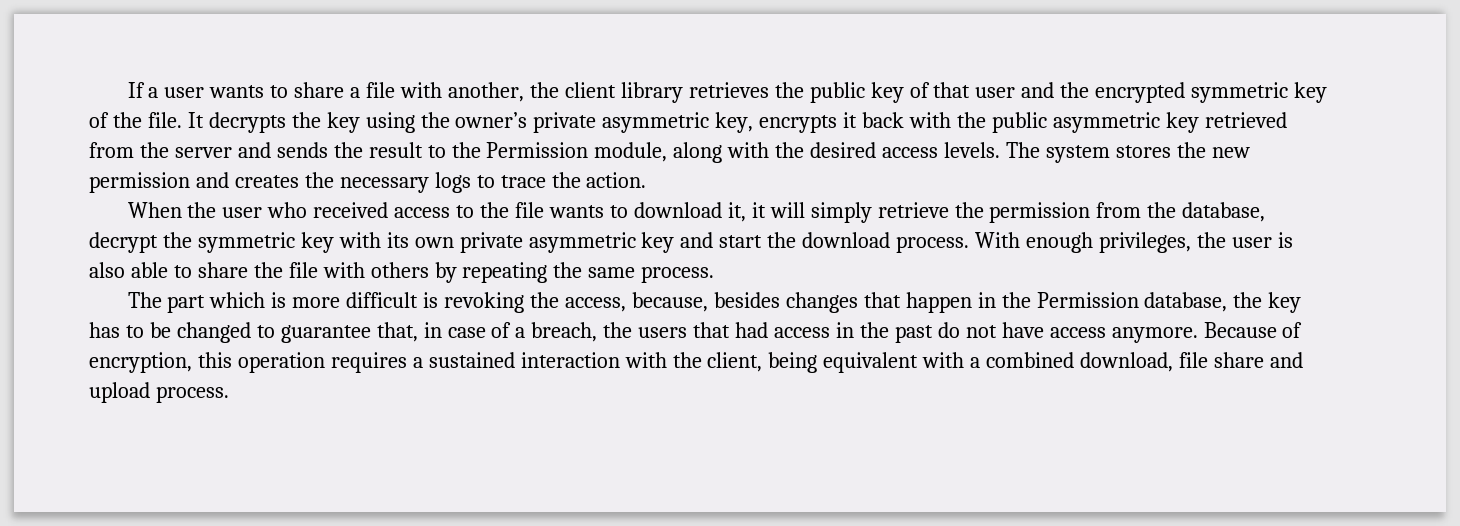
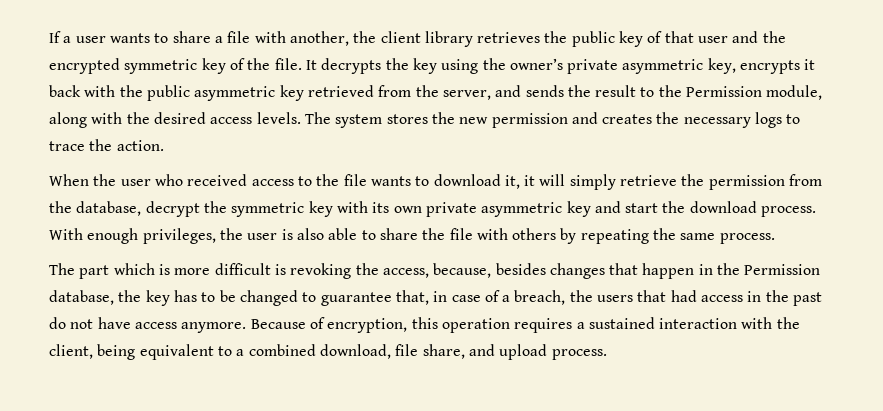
[174,147,232,158] server -> [442,90,491,100] server,
[922,352,965,368] with -> [217,346,232,356] to
[1213,352,1264,368] share -> [422,344,465,359] share,

